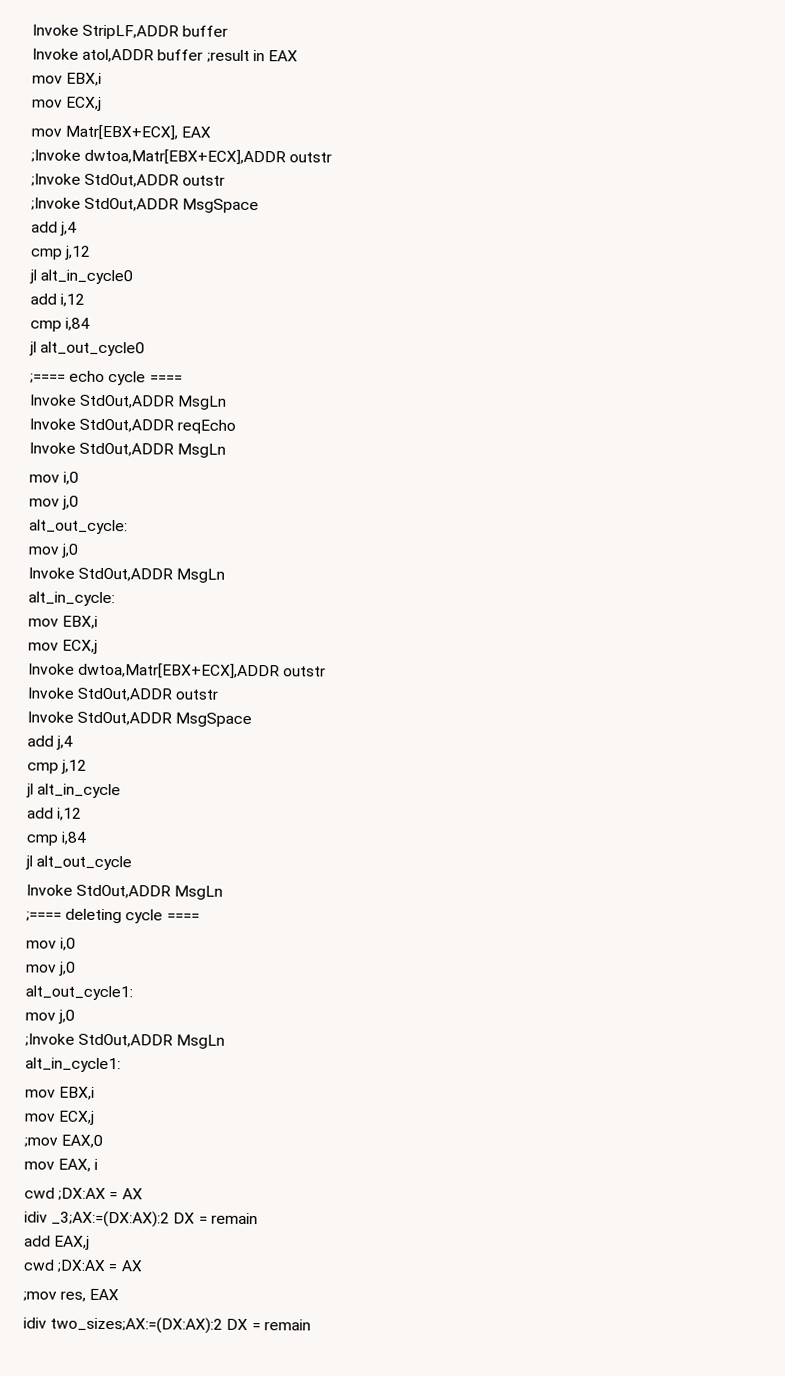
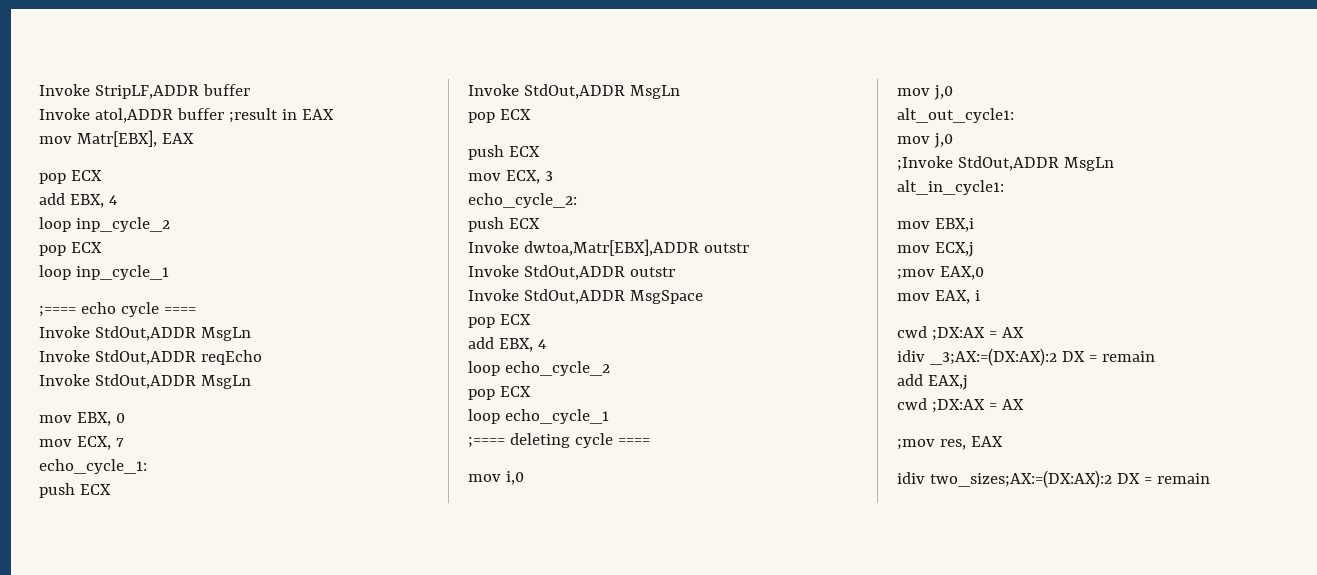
[66,72,103,86] [32,96,103,111] [31,124,212,141] [31,148,333,166] [31,173,226,188] [31,197,260,214] [31,221,78,236] [30,245,92,260] [29,269,134,285] [30,293,86,307] [30,317,91,332] [29,341,146,357] EBX,i // mov ECX,j // mov Matr[EBX+ECX], EAX // ;Invoke dwtoa,Matr[EBX+ECX],ADDR outstr // ;Invoke StdOut,ADDR outstr // ;Invoke StdOut,ADDR MsgSpace // add j,4 // cmp j,12 // jl alt_in_cycle0 // add i,12 // cmp i,84 // jl alt_out_cycle0 -> [76,130,194,147] [39,170,102,184] [39,193,117,208] [39,217,170,232] [39,242,102,256] [39,265,169,280] Matr[EBX], EAX // pop ECX // add EBX, 4 // loop inp_cycle_2 // pop ECX // loop inp_cycle_1
[63,471,80,485] [29,495,80,510] [29,519,128,535] [28,543,79,558] [28,567,226,583] [28,591,115,607] [28,615,99,629] [28,639,99,654] [28,662,281,680] i,0 // mov j,0 // alt_out_cycle: // mov j,0 // Invoke StdOut,ADDR MsgLn // alt_in_cycle: // mov EBX,i // mov ECX,j // Invoke dwtoa,Matr[EBX+ECX],ADDR -> [76,412,125,426] [39,436,124,450] [39,459,147,474] [39,483,111,498] [468,84,680,99] [468,109,531,123] [468,145,540,160] [468,170,553,184] [468,193,577,208] [468,217,540,232] [468,239,699,256] EBX, 0 // mov ECX, 7 // echo_cycle_1: // push ECX // Invoke StdOut,ADDR MsgLn // pop ECX // push ECX // mov ECX, 3 // echo_cycle_2: // push ECX // Invoke dwtoa,Matr[EBX],ADDR
[27,735,74,750] [27,759,88,774] [26,783,122,799] [27,807,83,821] [26,831,87,846] [25,855,133,871] [26,884,224,900] add j,4 // cmp j,12 // jl alt_in_cycle // add i,12 // cmp i,84 // jl alt_out_cycle // Invoke StdOut,ADDR MsgLn -> [468,314,531,328] [468,337,546,352] [468,361,610,376] [468,386,531,400] [468,409,609,424] pop ECX // add EBX, 4 // loop echo_cycle_2 // pop ECX // loop echo_cycle_1

